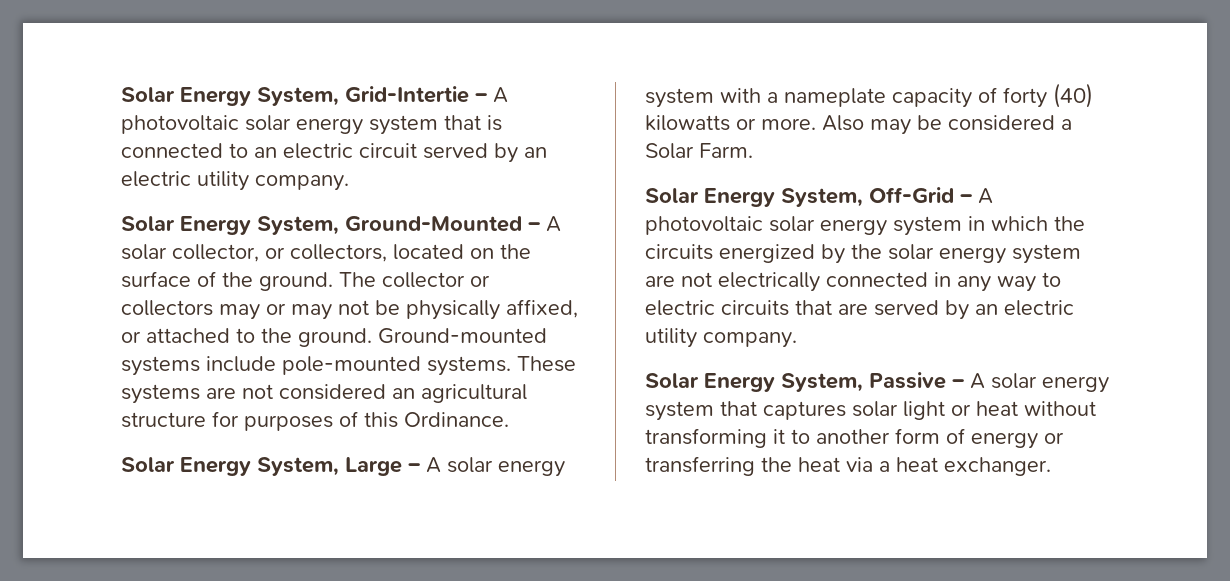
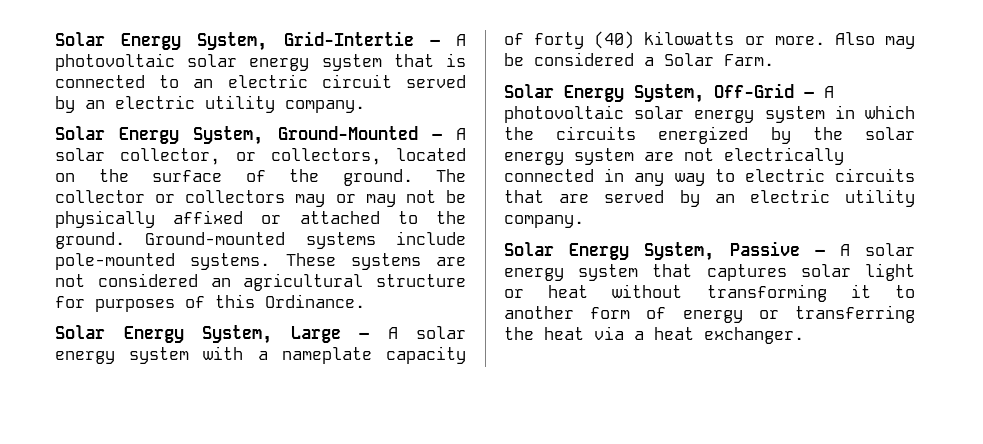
[506,299,578,318] affixed, -> [173,210,244,224] affixed

